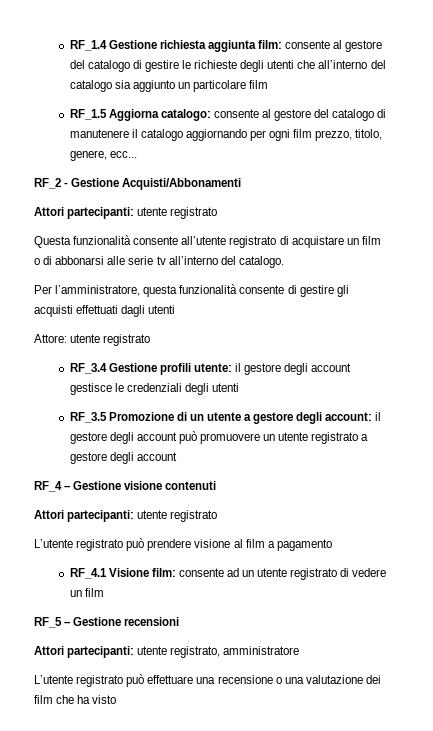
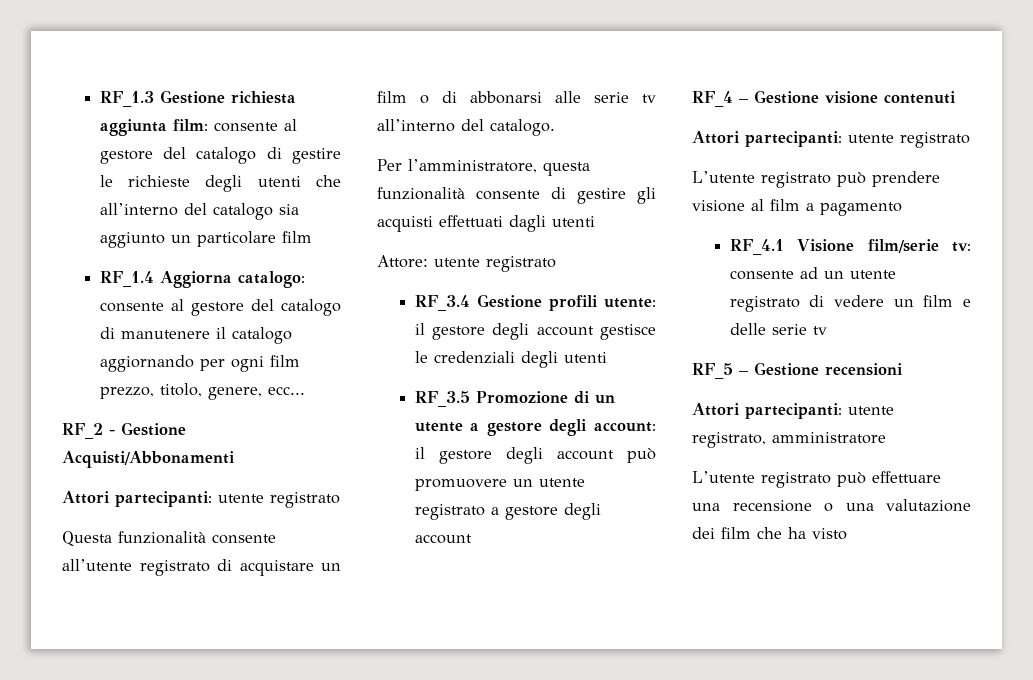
[69,40,107,51] RF_1.4 -> [99,91,154,107] RF_1.3
[69,109,107,120] RF_1.5 -> [99,271,154,287] RF_1.4
[151,568,176,577] film: -> [867,239,971,253] film/serie tv:
(104, 592) none -> [963,299,971,307] [729,323,827,335] e delle serie tv

